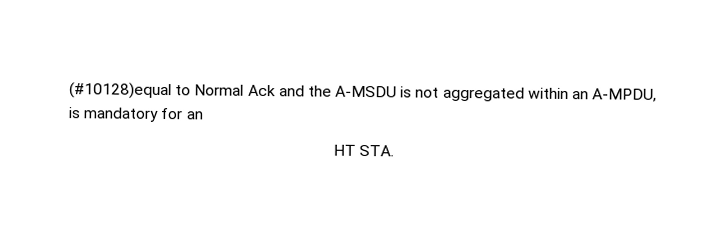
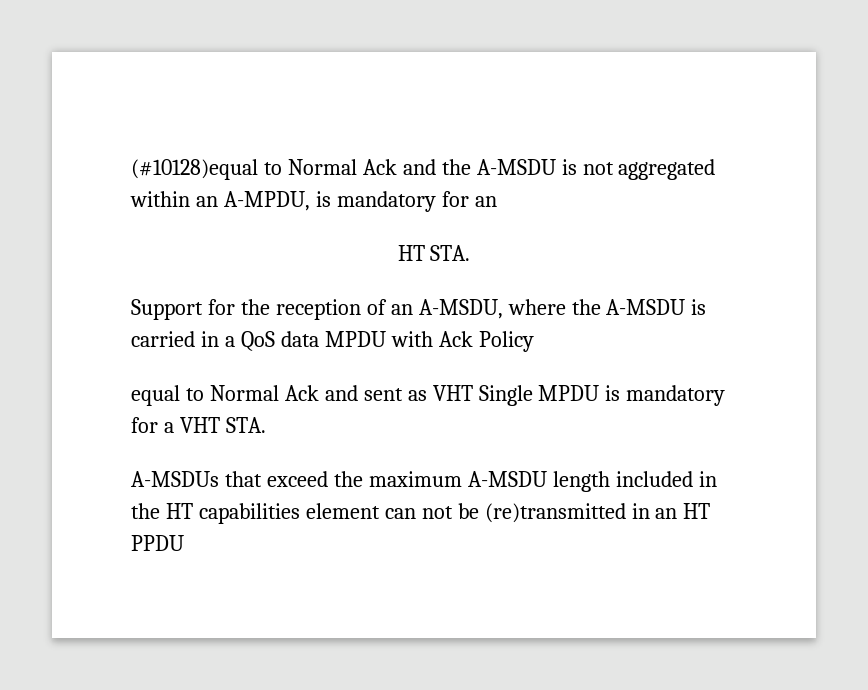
(395, 150) none -> [131,299,707,320] [131,331,534,352] [131,385,726,406] [131,417,266,433] [131,471,717,492] [131,503,711,524] [131,535,184,551] // Support for the reception of an A-MSDU, where the A-MSDU is carried in a QoS data MPDU with Ack Policy // equal to Normal Ack and sent as VHT Single MPDU is mandatory for a VHT STA. // A-MSDUs that exceed the maximum A-MSDU length included in the HT capabilities element can not be (re)transmitted in an HT PPDU

